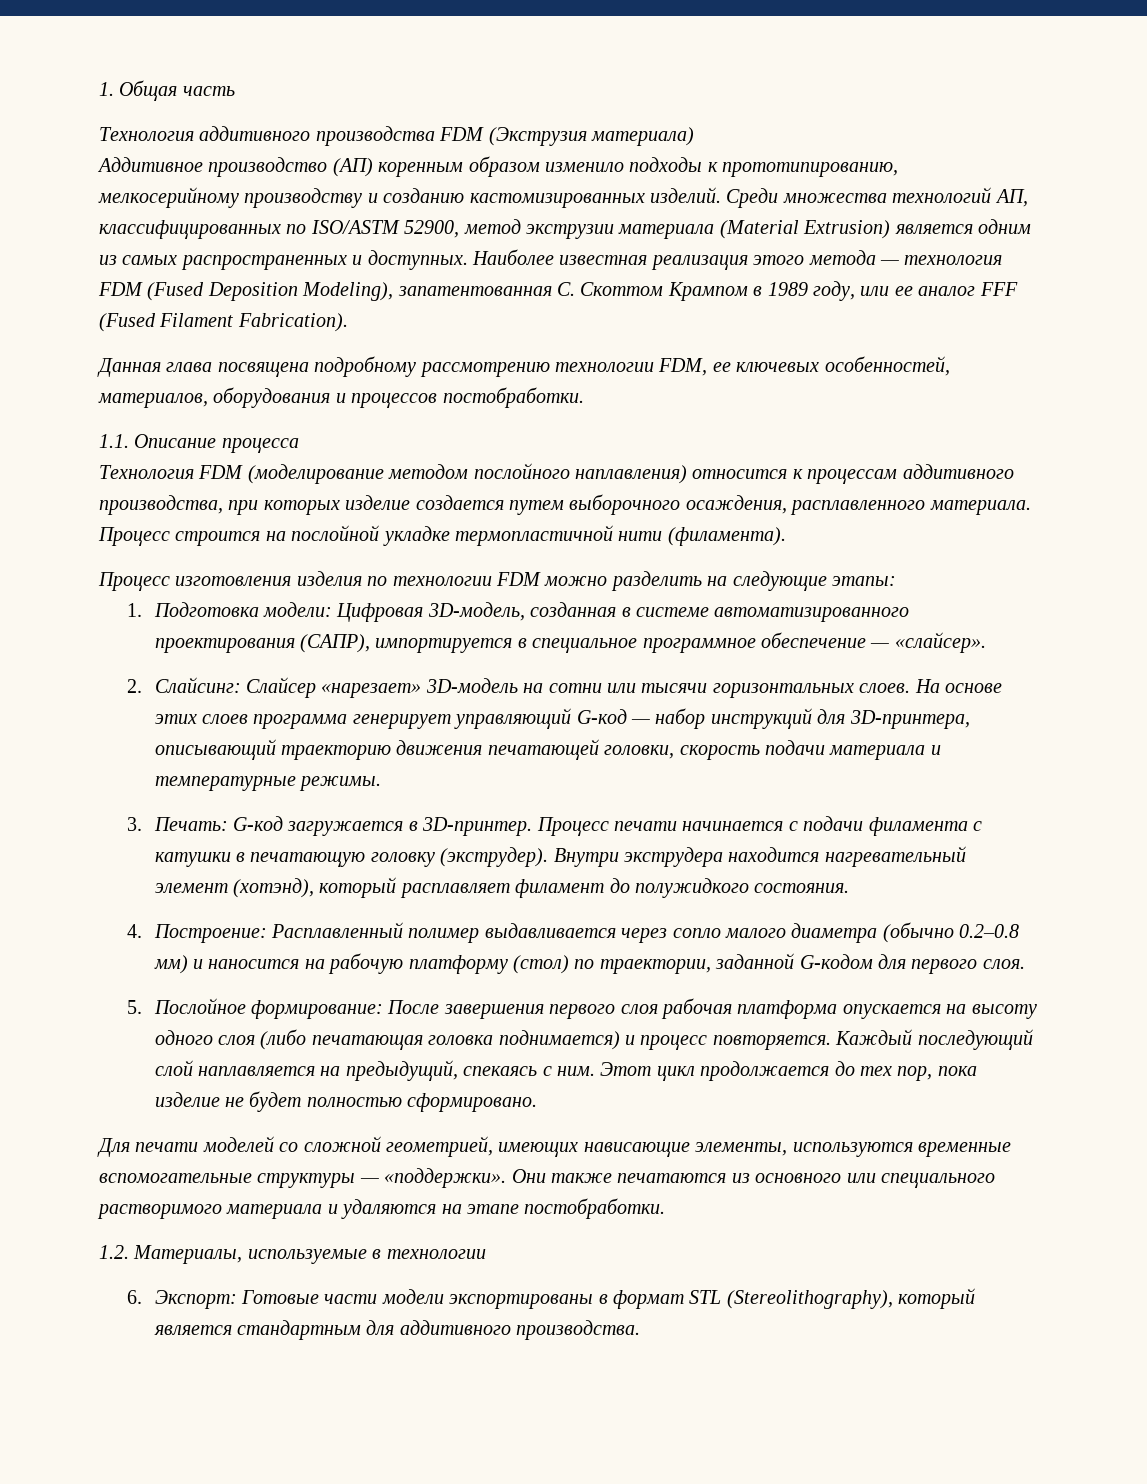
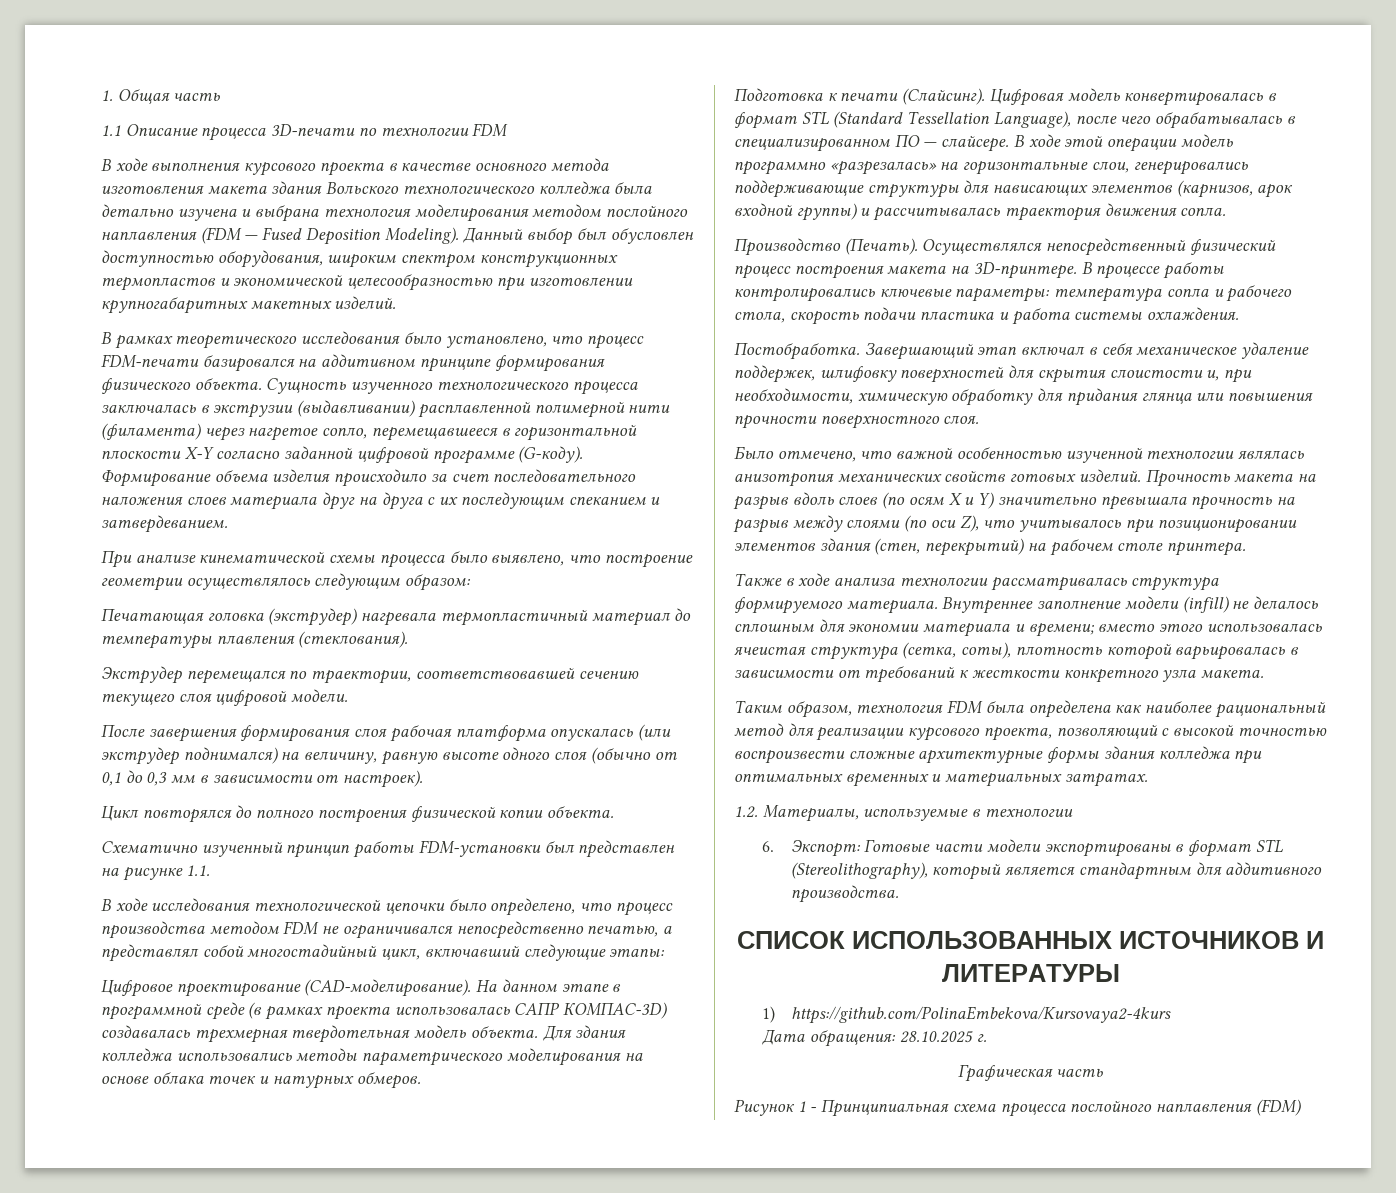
[99,126,694,146] [97,156,899,177] [98,187,1028,208] [99,219,1031,239] [99,249,1003,270] [98,281,1018,301] [99,313,348,332] [97,356,950,377] [98,387,584,408] [99,434,299,453] [99,463,1014,484] [99,494,1031,515] [98,525,786,546] [98,571,896,591] [126,602,910,622] [154,632,986,653] [126,677,1002,698] [154,708,970,729] [154,739,941,760] [154,776,381,791] [126,816,982,836] [154,846,966,867] [154,877,850,898] [126,922,1020,943] [153,953,1025,974] [126,998,1037,1019] [154,1029,1033,1050] [154,1060,977,1081] [154,1091,538,1112] [97,1136,1011,1157] [99,1168,995,1188] [97,1198,666,1219] Технология аддитивного производства FDM (Экструзия материала) // Аддитивное производство (АП) коренным образом изменило подходы к прототипированию, мелкосерийному производству и созданию кастомизированных изделий. Среди множества технологий АП, классифицированных по ISO/ASTM 52900, метод экструзии материала (Material Extrusion) является одним из самых распространенных и доступных. Наиболее известная реализация этого метода — технология FDM (Fused Deposition Modeling), запатентованная С. Скоттом Крампом в 1989 году, или ее аналог FFF (Fused Filament Fabrication). // Данная глава посвящена подробному рассмотрению технологии FDM, ее ключевых особенностей, материалов, оборудования и процессов постобработки. // 1.1. Описание процесса // Технология FDM (моделирование методом послойного наплавления) относится к процессам аддитивного производства, при которых изделие создается путем выборочного осаждения, расплавленного материала. Процесс строится на послойной укладке термопластичной нити (филамента). // Процесс изготовления изделия по технологии FDM можно разделить на следующие этапы: // 1. Подготовка модели: Цифровая 3D-модель, созданная в системе автоматизированного проектирования (САПР), импортируется в специальное программное обеспечение — «слайсер». // 2. Слайсинг: Слайсер «нарезает» 3D-модель на сотни или тысячи горизонтальных слоев. На основе этих слоев программа генерирует управляющий G-код — набор инструкций для 3D-принтера, описывающий траекторию движения печатающей головки, скорость подачи материала и температурные режимы. // 3. Печать: G-код загружается в 3D-принтер. Процесс печати начинается с подачи филамента с катушки в печатающую головку (экструдер). Внутри экструдера находится нагревательный элемент (хотэнд), который расплавляет филамент до полужидкого состояния. // 4. Построение: Расплавленный полимер выдавливается через сопло малого диаметра (обычно 0.2–0.8 мм) и наносится на рабочую платформу (стол) по траектории, заданной G-кодом для первого слоя. // 5. Послойное формирование: После завершения первого слоя рабочая платформа опускается на высоту одного слоя (либо печатающая головка поднимается) и процесс повторяется. Каждый последующий слой наплавляется на предыдущий, спекаясь с ним. Этот цикл продолжается до тех пор, пока изделие не будет полностью сформировано. // Для печати моделей со сложной геометрией, имеющих нависающие элементы, используются временные вспомогательные структуры — «поддержки». Они также печатаются из основного или специального растворимого материала и удаляются на этапе постобработки. -> [101,123,509,141] [101,158,609,176] [101,181,653,194] [101,204,689,222] [101,227,694,245] [101,250,618,268] [101,274,633,291] [101,296,397,314] [101,331,645,349] [101,354,605,372] [101,378,638,395] [101,400,671,418] [101,423,638,441] [101,446,584,464] [101,469,637,487] [101,492,661,510] [101,515,228,533] [101,550,693,568] [101,573,472,591] [101,608,692,626] [101,631,409,649] [101,666,639,684] [101,689,349,707] [101,724,672,742] [101,747,677,765] [101,770,424,788] [101,805,615,823] [101,840,676,858] [101,865,211,881] [101,898,673,916] [101,921,673,939] [101,944,666,962] [101,979,622,997] [101,1002,668,1020] [101,1025,627,1043] [101,1048,643,1066] [101,1072,421,1089] [734,88,1278,106] [734,111,1296,129] [734,134,1233,152] [734,161,1248,175] [734,180,1294,198] [734,203,1227,221] [734,238,1276,256] [734,262,1225,279] [734,285,1293,302] [734,307,1240,325] [734,342,1310,360] [734,365,1253,383] [734,388,1314,406] [734,415,980,429] [734,446,1305,463] [734,469,1317,487] [733,492,1295,510] [733,515,1297,533] [734,538,1247,556] [734,573,1220,591] [734,596,1319,614] [734,619,1322,637] [734,642,1300,660] [734,666,1265,683] [734,700,1326,718] [734,723,1327,741] [734,746,1263,764] [734,773,1148,787] 1.1 Описание процесса 3D-печати по технологии FDM // В ходе выполнения курсового проекта в качестве основного метода изготовления макета здания Вольского технологического колледжа была детально изучена и выбрана технология моделирования методом послойного наплавления (FDM — Fused Deposition Modeling). Данный выбор был обусловлен доступностью оборудования, широким спектром конструкционных термопластов и экономической целесообразностью при изготовлении крупногабаритных макетных изделий. // В рамках теоретического исследования было установлено, что процесс FDM-печати базировался на аддитивном принципе формирования физического объекта. Сущность изученного технологического процесса заключалась в экструзии (выдавливании) расплавленной полимерной нити (филамента) через нагретое сопло, перемещавшееся в горизонтальной плоскости X-Y согласно заданной цифровой программе (G-коду). Формирование объема изделия происходило за счет последовательного наложения слоев материала друг на друга с их последующим спеканием и затвердеванием. // При анализе кинематической схемы процесса было выявлено, что построение геометрии осуществлялось следующим образом: // Печатающая головка (экструдер) нагревала термопластичный материал до температуры плавления (стеклования). // Экструдер перемещался по траектории, соответствовавшей сечению текущего слоя цифровой модели. // После завершения формирования слоя рабочая платформа опускалась (или экструдер поднимался) на величину, равную высоте одного слоя (обычно от 0,1 до 0,3 мм в зависимости от настроек). // Цикл повторялся до полного построения физической копии объекта. // Схематично изученный принцип работы FDM-установки был представлен на рисунке 1.1. // В ходе исследования технологической цепочки было определено, что процесс производства методом FDM не ограничивался непосредственно печатью, а представлял собой многостадийный цикл, включавший следующие этапы: // Цифровое проектирование (CAD-моделирование). На данном этапе в программной среде (в рамках проекта использовалась САПР КОМПАС-3D) создавалась трехмерная твердотельная модель объекта. Для здания колледжа использовались методы параметрического моделирования на основе облака точек и натурных обмеров. // Подготовка к печати (Слайсинг). Цифровая модель конвертировалась в формат STL (Standard Tessellation Language), после чего обрабатывалась в специализированном ПО — слайсере. В ходе этой операции модель программно «разрезалась» на горизонтальные слои, генерировались поддерживающие структуры для нависающих элементов (карнизов, арок входной группы) и рассчитывалась траектория движения сопла. // Производство (Печать). Осуществлялся непосредственный физический процесс построения макета на 3D-принтере. В процессе работы контролировались ключевые параметры: температура сопла и рабочего стола, скорость подачи пластика и работа системы охлаждения. // Постобработка. Завершающий этап включал в себя механическое удаление поддержек, шлифовку поверхностей для скрытия слоистости и, при необходимости, химическую обработку для придания глянца или повышения прочности поверхностного слоя. // Было отмечено, что важной особенностью изученной технологии являлась анизотропия механических свойств готовых изделий. Прочность макета на разрыв вдоль слоев (по осям X и Y) значительно превышала прочность на разрыв между слоями (по оси Z), что учитывалось при позиционировании элементов здания (стен, перекрытий) на рабочем столе принтера. // Также в ходе анализа технологии рассматривалась структура формируемого материала. Внутреннее заполнение модели (infill) не делалось сплошным для экономии материала и времени; вместо этого использовалась ячеистая структура (сетка, соты), плотность которой варьировалась в зависимости от требований к жесткости конкретного узла макета. // Таким образом, технология FDM была определена как наиболее рациональный метод для реализации курсового проекта, позволяющий с высокой точностью воспроизвести сложные архитектурные формы здания колледжа при оптимальных временных и материальных затратах.
(641, 1330) none -> [737,931,1324,949] [941,964,1120,982] [762,1006,1171,1024] [762,1030,987,1047] [957,1064,1104,1082] [734,1099,1301,1117] // СПИСОК ИСПОЛЬЗОВАННЫХ ИСТОЧНИКОВ И ЛИТЕРАТУРЫ // 1) https://github.com/PolinaEmbekova/Kursovaya2-4kurs // Дата обращения: 28.10.2025 г. // Графическая часть // Рисунок 1 - Принципиальная схема процесса послойного наплавления (FDM)

